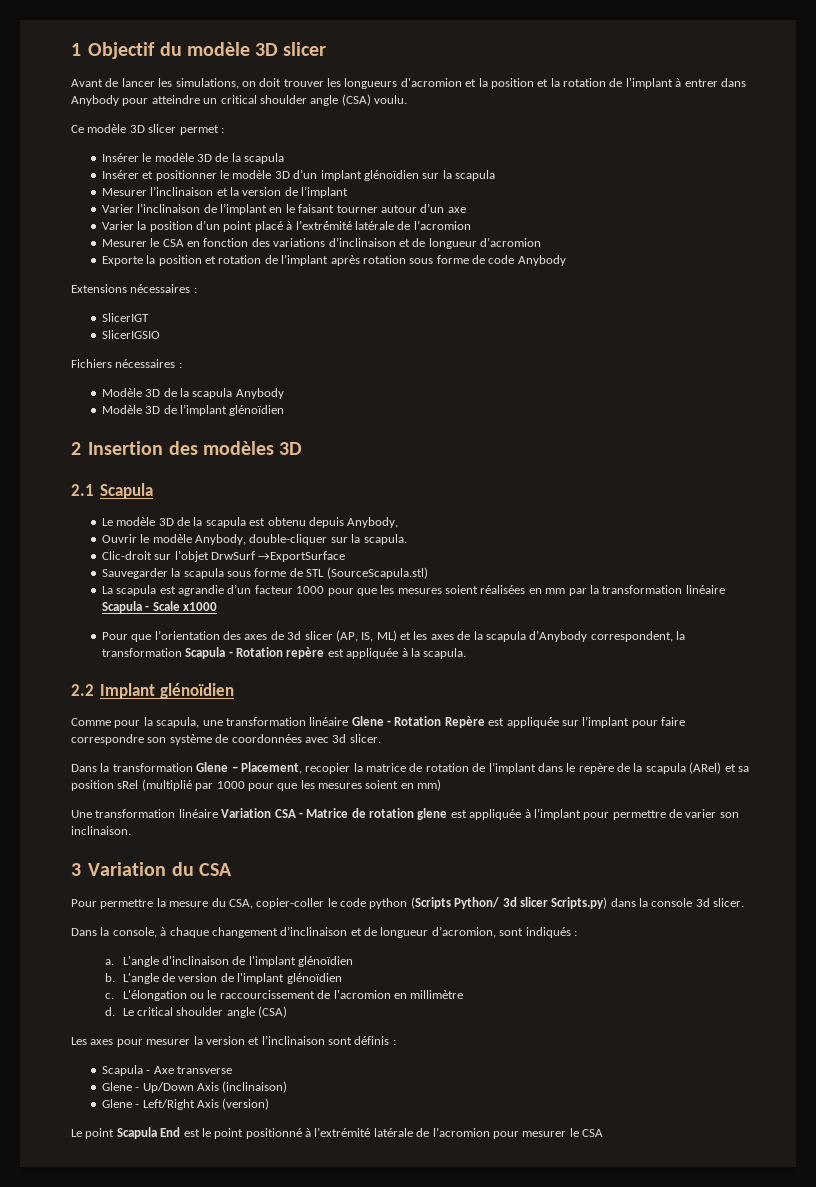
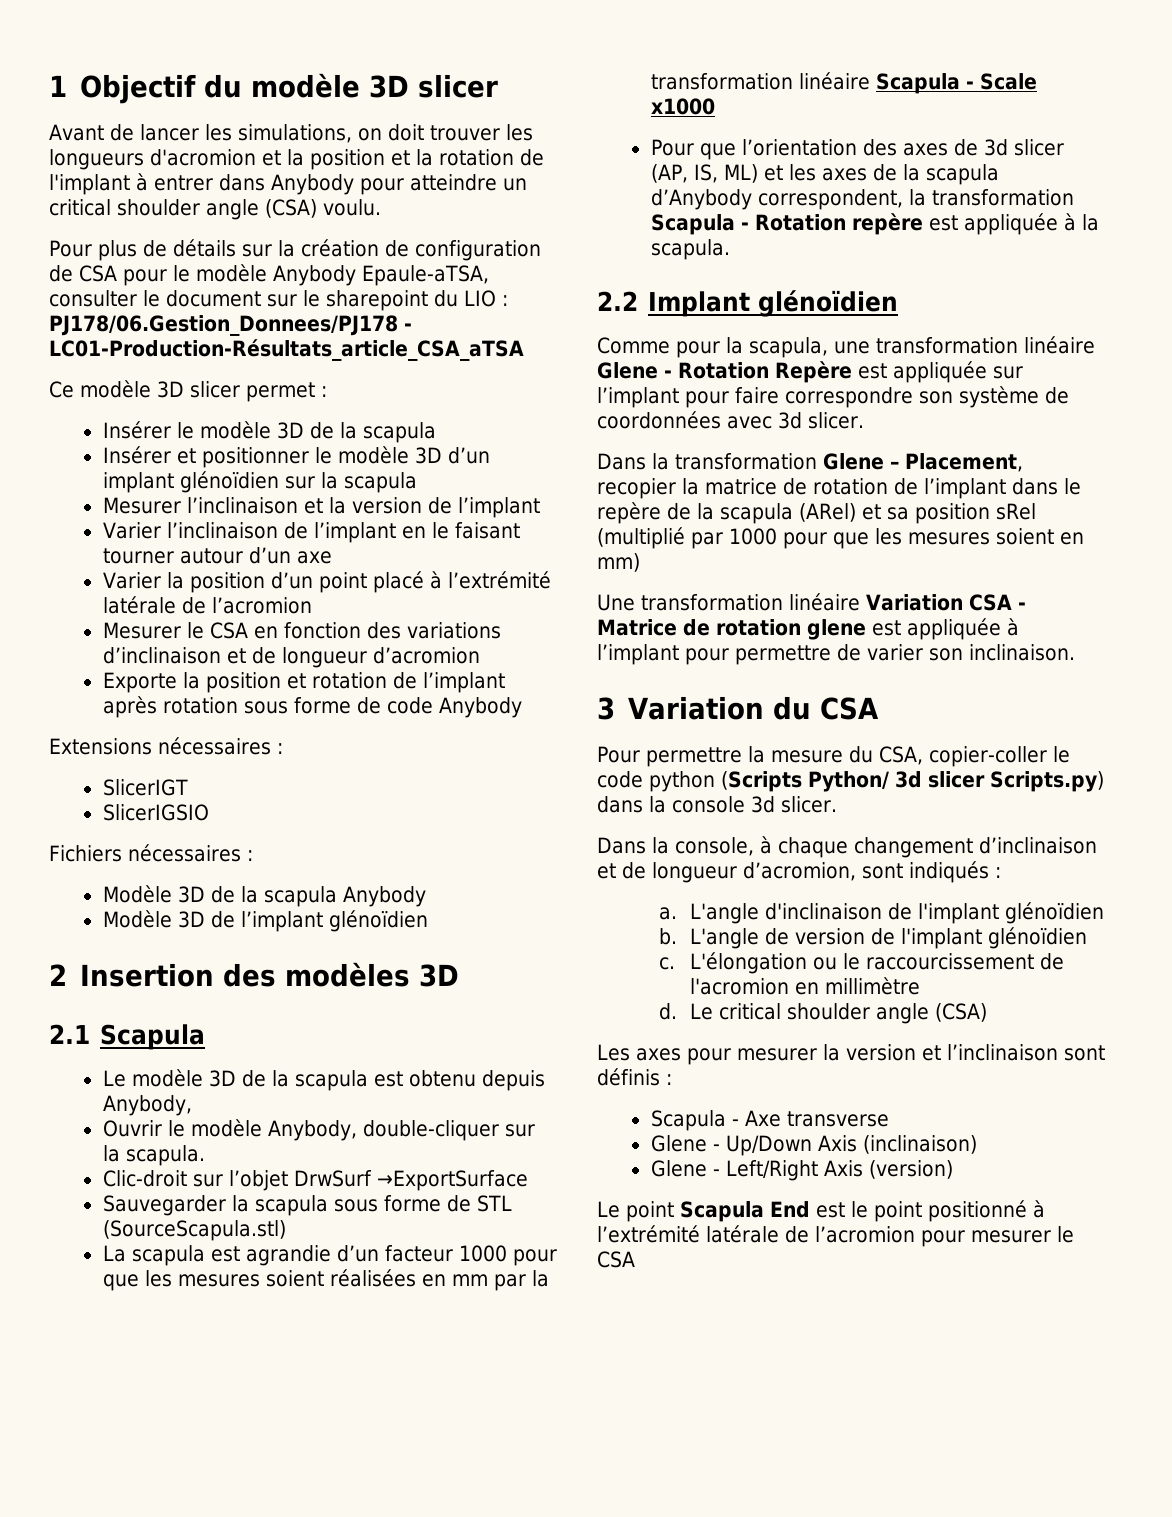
(407, 99) none -> [49,239,541,261] [49,264,489,286] [49,290,508,311] [49,315,412,336] [49,339,524,361] // Pour plus de détails sur la création de configuration de CSA pour le modèle Anybody Epaule-aTSA, consulter le document sur le sharepoint du LIO : PJ178/06.Gestion_Donnees/PJ178 - LC01-Production-Résultats_article_CSA_aTSA

